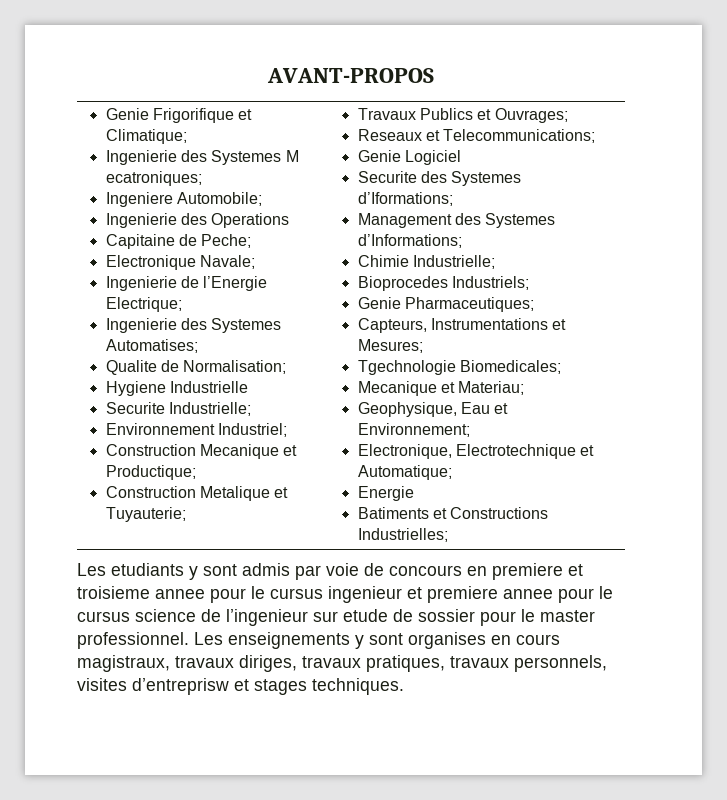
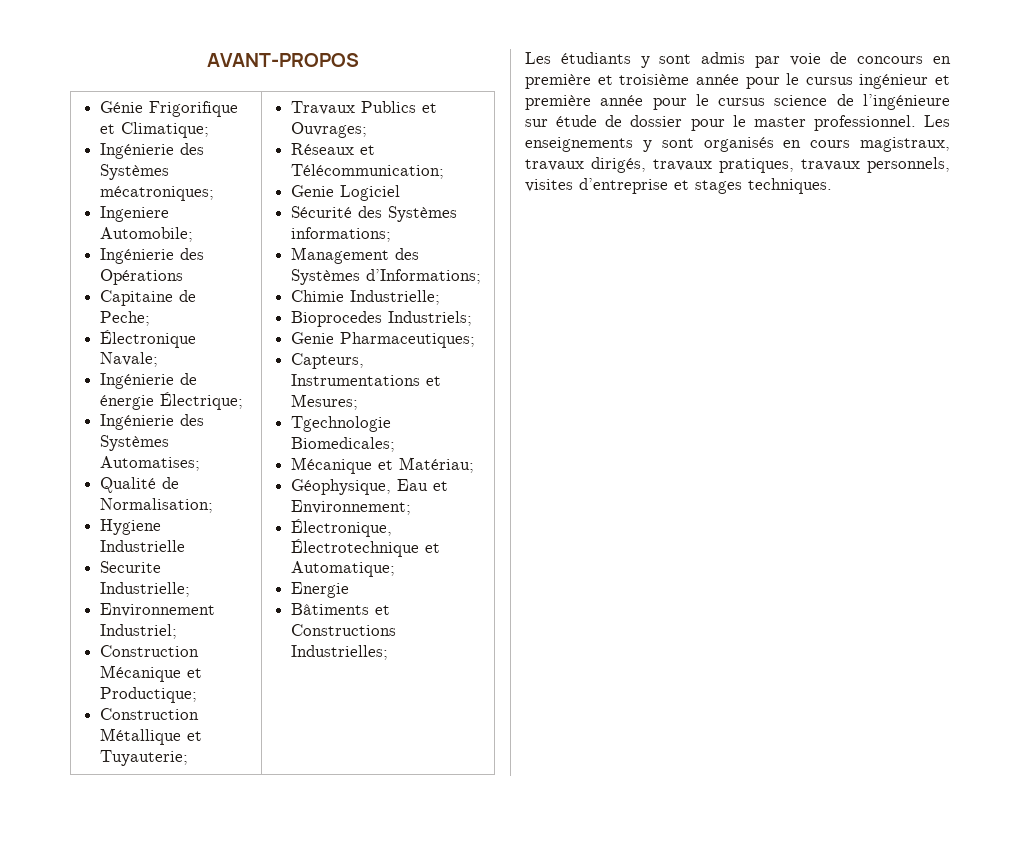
[105,108,149,120] Genie -> [100,101,144,113] Génie
[105,150,299,165] [105,171,202,186] Ingenierie des Systemes M ecatroniques; -> [100,143,205,159] [100,164,170,180] [100,186,215,201] Ingénierie des Systèmes mécatroniques;
[105,213,290,228] Ingenierie des Operations -> [100,248,205,264] [100,269,184,285] Ingénierie des Opérations
[105,255,196,270] Electronique -> [100,330,197,348] Électronique
[105,276,268,291] [105,297,182,312] [105,318,282,333] Ingenierie de l’Energie Electrique; // Ingenierie des Systemes -> [100,373,198,389] [100,392,244,410] [100,414,205,430] [100,435,170,451] Ingénierie de énergie Électrique; // Ingénierie des Systèmes
[105,360,157,375] Qualite -> [100,477,157,493] Qualité
[200,444,280,459] Mecanique -> [100,665,182,682] Mécanique
[200,486,271,501] Metalique -> [100,728,182,745] Métallique
[357,129,596,143] Reseaux et Telecommunications; -> [291,143,376,155] [291,164,445,179] Réseaux et Télécommunication;
[357,171,522,186] [357,192,453,206] Securite des Systemes d’Iformations; -> [291,206,458,222] [291,227,392,242] Sécurité des Systèmes informations;
[485,213,556,228] Systemes -> [291,269,361,285] Systèmes
[357,381,525,396] [357,402,457,417] Mecanique et Materiau; // Geophysique, -> [291,457,475,474] [291,479,392,495] Mécanique et Matériau; // Géophysique,
[357,444,577,459] Electronique, Electrotechnique -> [291,519,393,537] [291,539,420,557] Électronique, Électrotechnique
[357,507,429,519] Batiments -> [291,603,370,615] Bâtiments
[111,563,184,576] etudiants -> [560,52,631,64] étudiants
[492,563,583,580] [77,586,553,603] premiere et troisieme annee pour le cursus ingenieur et premiere annee -> [525,73,950,89] [525,95,644,110] première et troisième année pour le cursus ingénieur et première année
[226,609,475,626] l’ingenieur sur etude de sossier -> [863,94,950,110] [525,115,683,127] l’ingénieure sur étude de dossier
[408,632,486,649] organises -> [703,137,774,152] organisés
[239,655,297,672] diriges, -> [591,157,646,173] dirigés,
[132,678,229,695] d’entreprisw -> [579,178,668,194] d’entreprise

